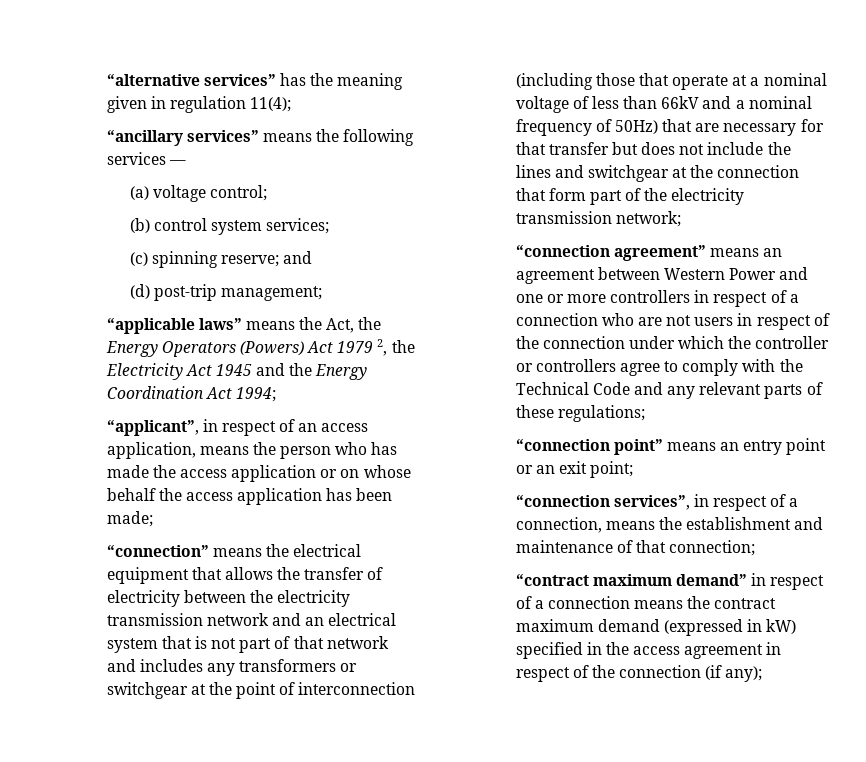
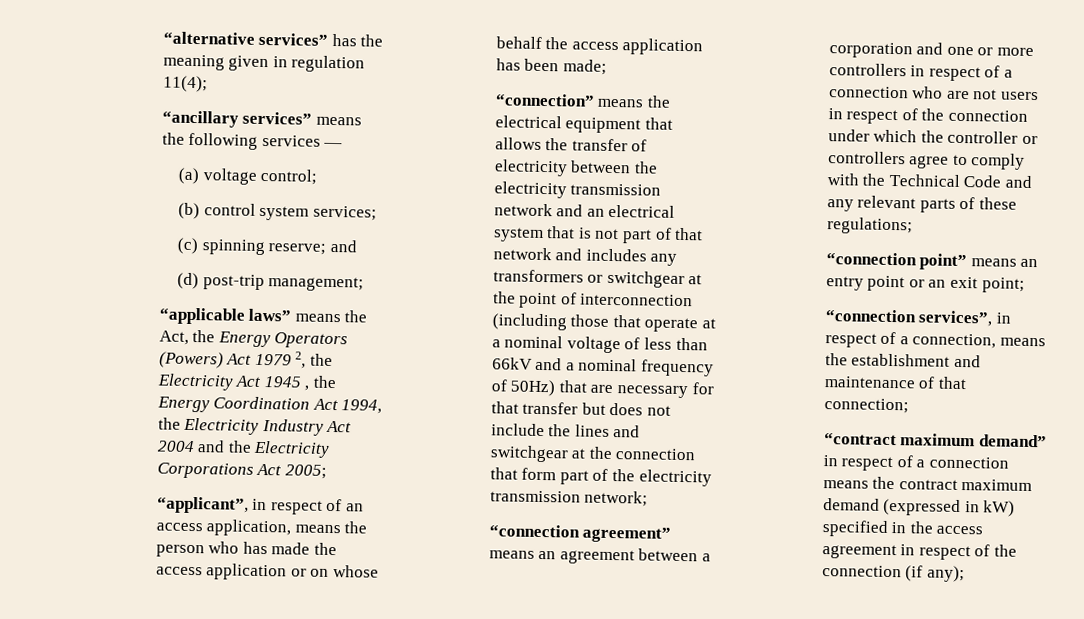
[256,363,286,376] and -> [304,385,310,391] ,
[235,387,276,402] 1994; -> [341,399,383,414] [157,417,353,436] [156,440,331,458] [156,462,327,479] 1994, the Electricity Industry Act 2004 and the Electricity Corporations Act 2005;
[663,268,777,280] Western Power -> [702,553,712,562] [828,42,913,59] a corporation

